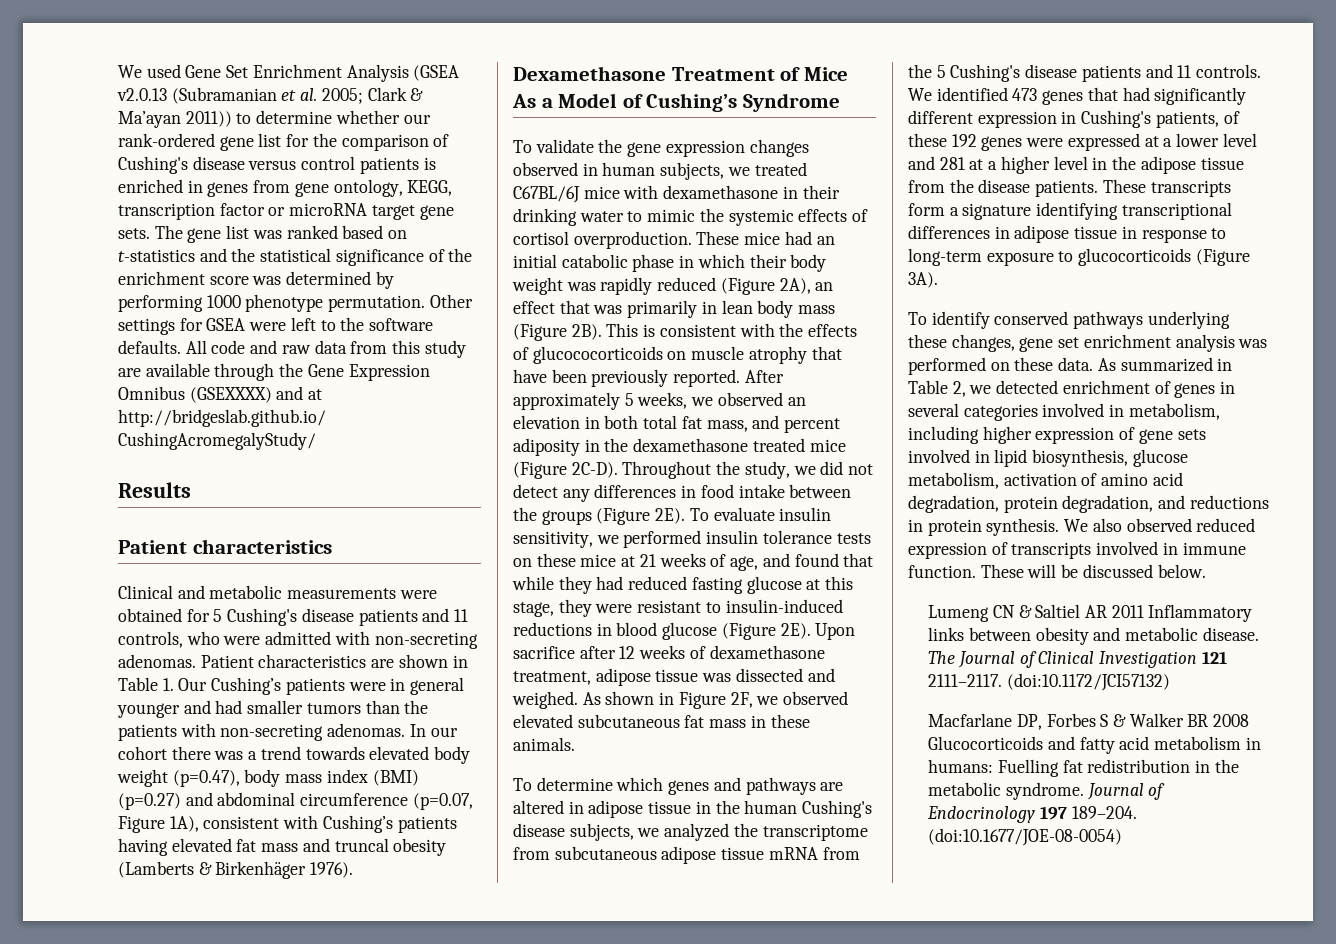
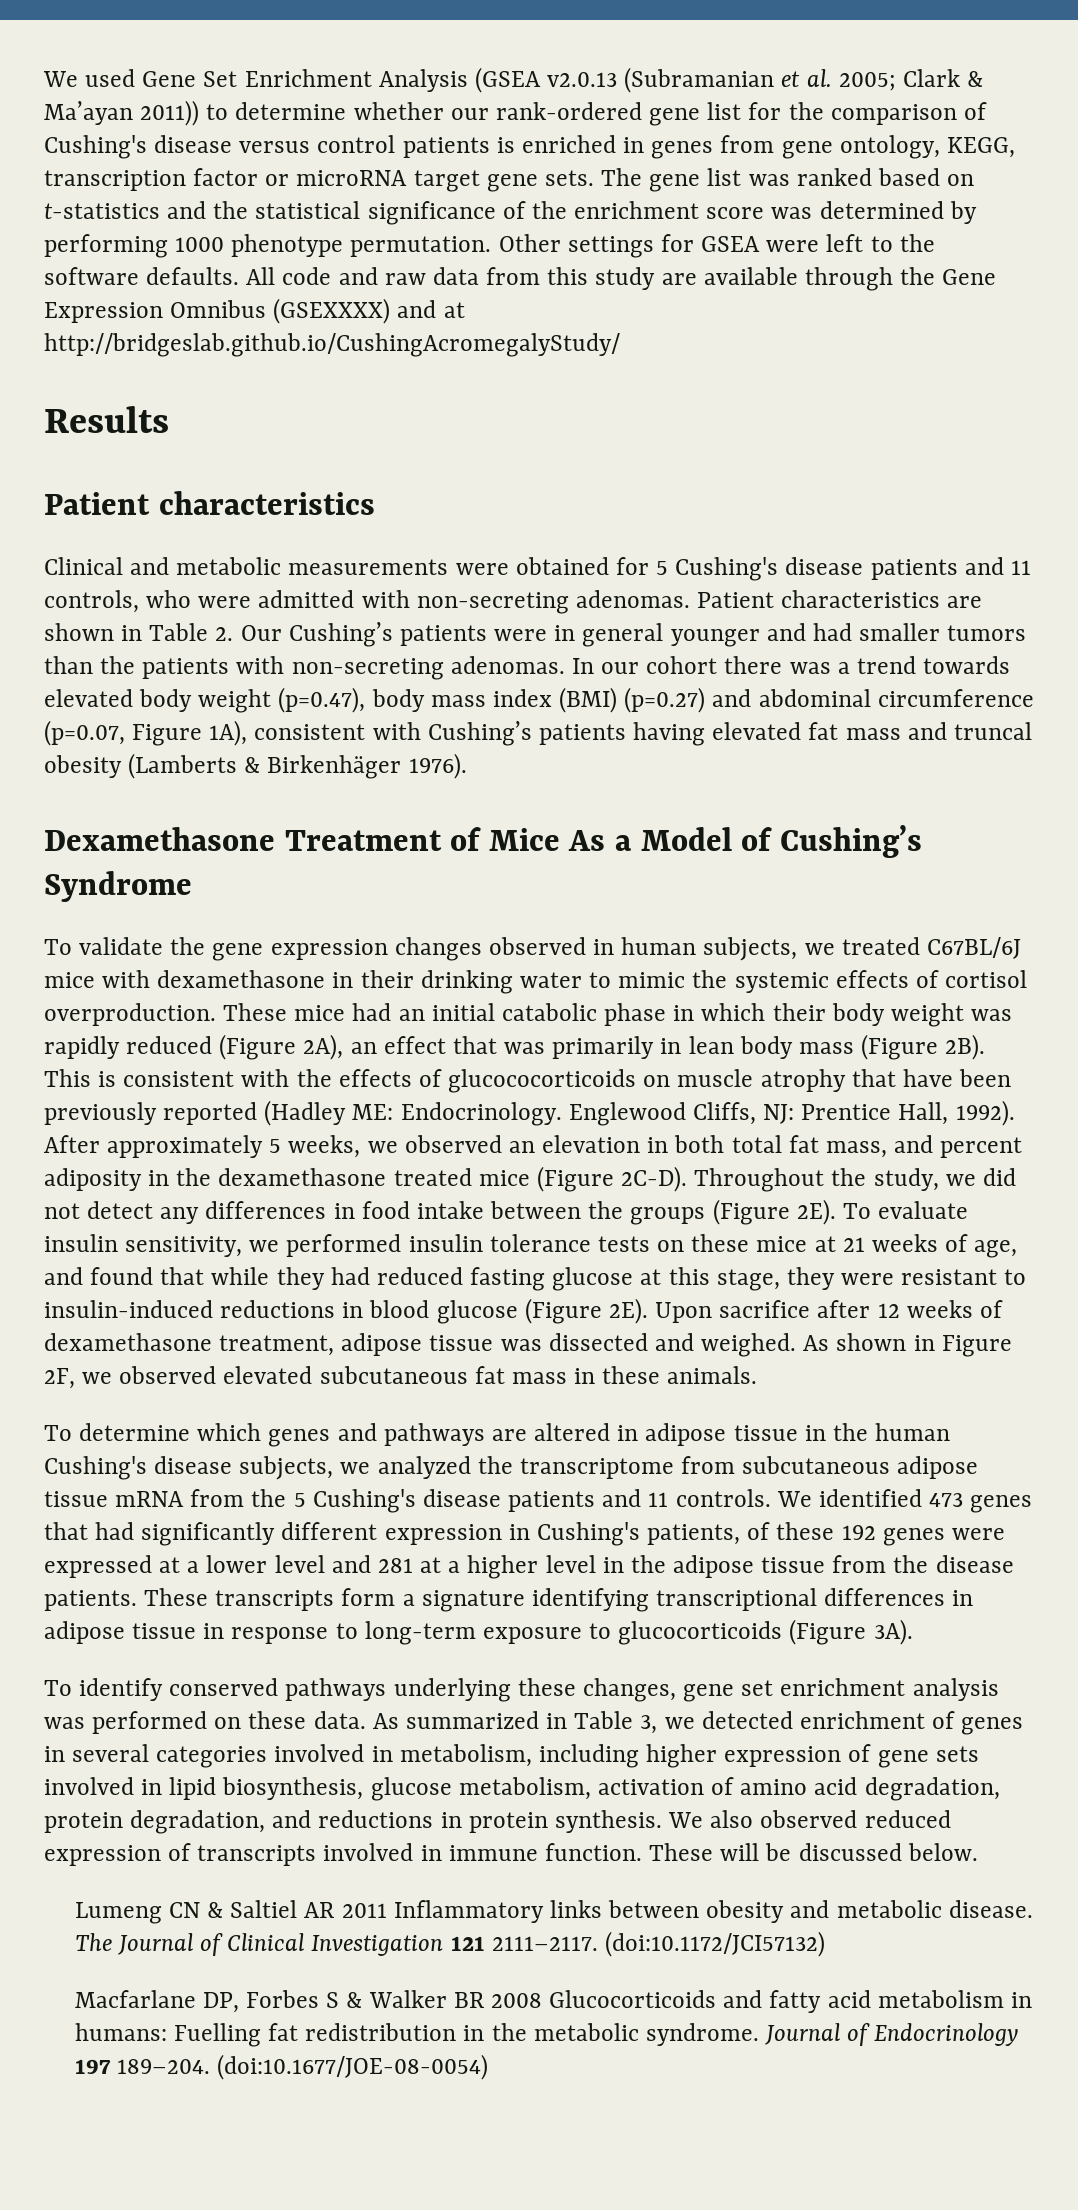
[162,678,174,691] 1. -> [215,627,234,641] 2.
[673,369,741,387] reported. -> [163,1100,1015,1126] reported (Hadley ME: Endocrinology. Englewood Cliffs, NJ: Prentice Hall, 1992).
[952,381,966,397] 2, -> [640,1715,658,1734] 3,

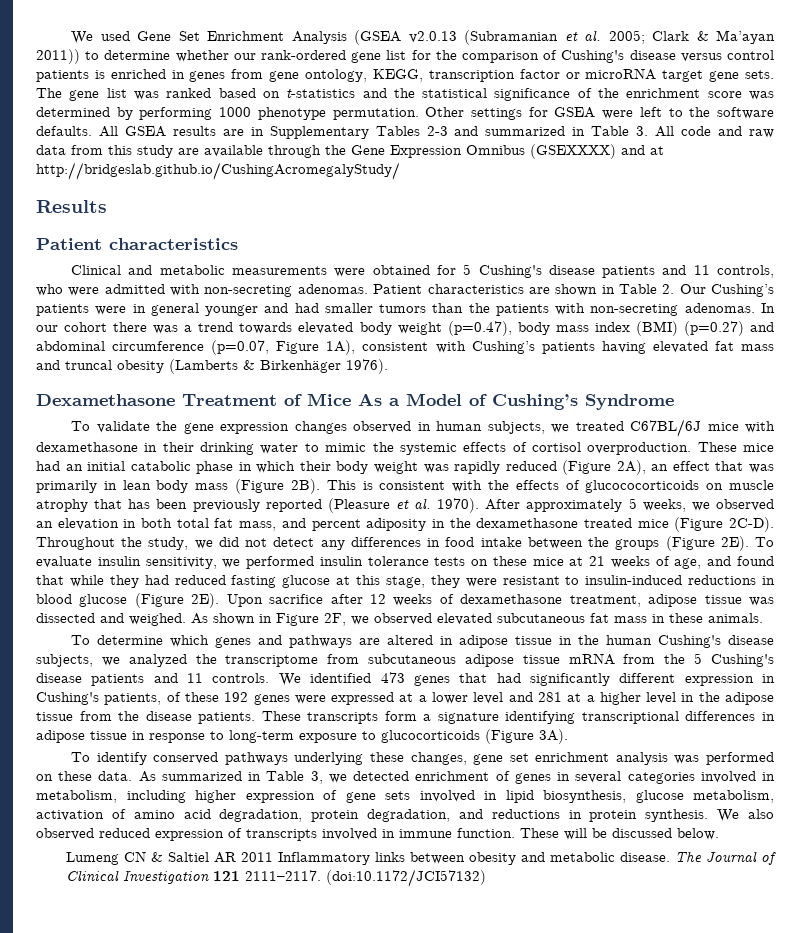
(276, 276) none -> [124,126,675,139] GSEA results are in Supplementary Tables 2-3 and summarized in Table 3. All
[902,1069,953,1087] have -> [128,499,151,509] has
[264,1100,1015,1126] (Hadley ME: Endocrinology. Englewood Cliffs, NJ: Prentice Hall, 1992). -> [327,498,480,513] (Pleasure et al. 1970).
[74,1990,1032,2013] [74,2023,1019,2047] [74,2054,489,2080] // Macfarlane DP, Forbes S & Walker BR 2008 Glucocorticoids and fatty acid metabolism in humans: Fuelling fat redistribution in the metabolic syndrome. Journal of Endocrinology 197 189–204. (doi:10.1677/JOE-08-0054) -> (486, 878) none

